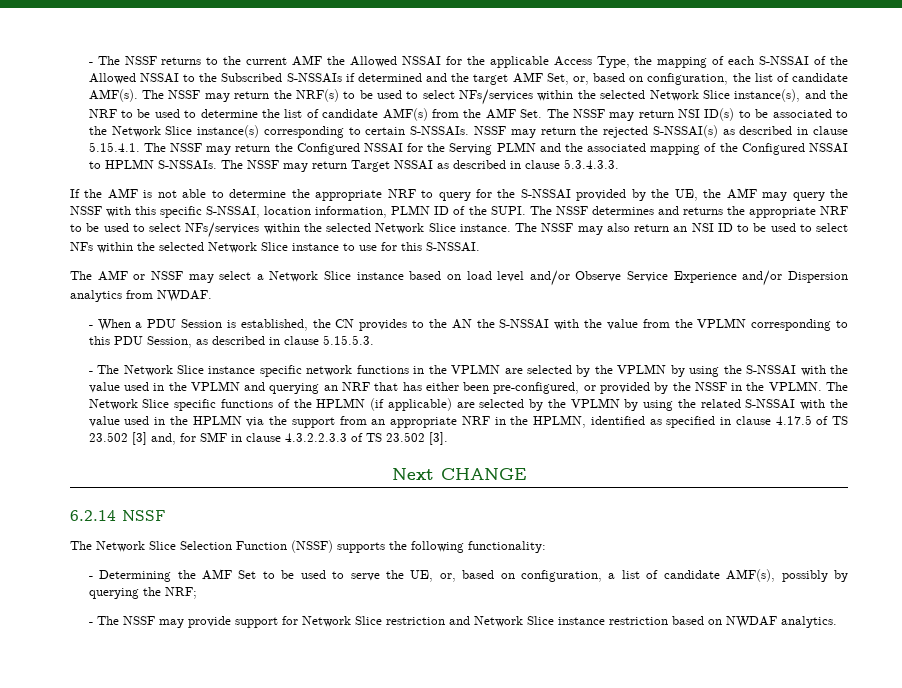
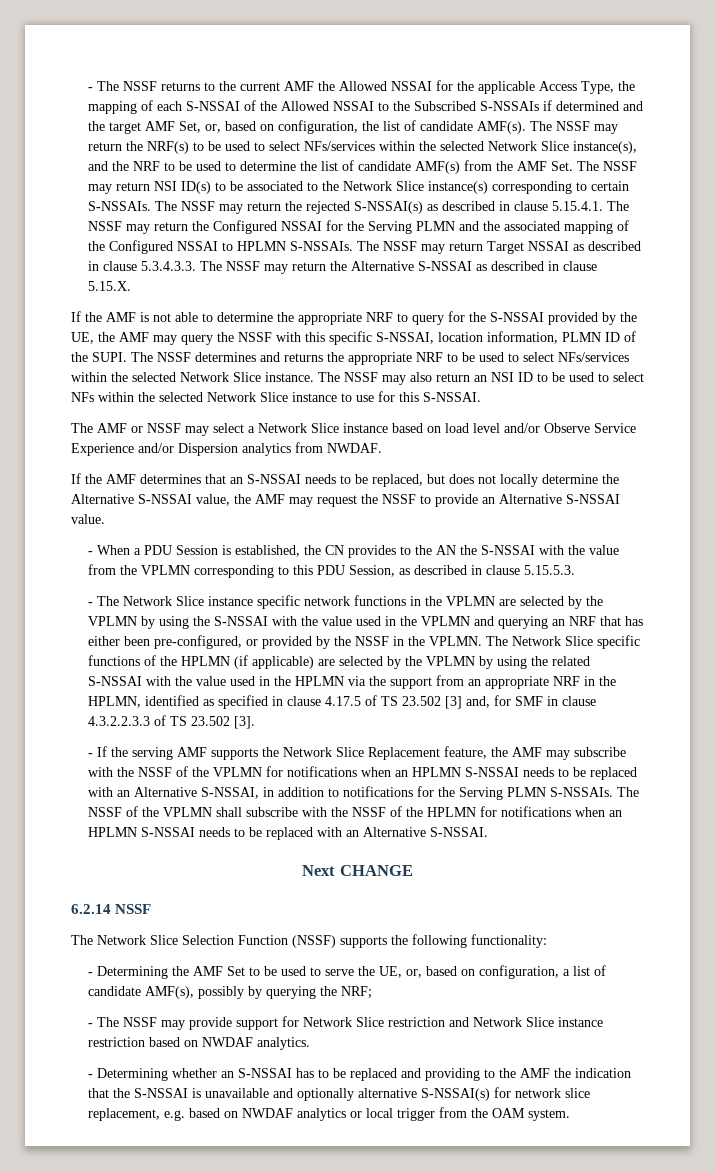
(470, 131) none -> [155,201,178,211] The
(619, 164) none -> [200,261,598,274] [88,281,132,291] The NSSF may return the Alternative S-NSSAI as described in clause 5.15.X.
(212, 296) none -> [71,473,619,487] [71,494,620,507] [71,514,105,524] // If the AMF determines that an S-NSSAI needs to be replaced, but does not locally determine the Alternative S-NSSAI value, the AMF may request the NSSF to provide an Alternative S-NSSAI value.
(448, 438) none -> [88,746,627,760] [88,766,638,780] [88,786,640,800] [88,806,623,817] [88,827,489,840] // - If the serving AMF supports the Network Slice Replacement feature, the AMF may subscribe with the NSSF of the VPLMN for notifications when an HPLMN S-NSSAI needs to be replaced with an Alternative S-NSSAI, in addition to notifications for the Serving PLMN S-NSSAIs. The NSSF of the VPLMN shall subscribe with the NSSF of the HPLMN for notifications when an HPLMN S-NSSAI needs to be replaced with an Alternative S-NSSAI.
(837, 622) none -> [88,1068,632,1081] [88,1087,591,1101] [88,1107,571,1121] // - Determining whether an S-NSSAI has to be replaced and providing to the AMF the indication that the S-NSSAI is unavailable and optionally alternative S-NSSAI(s) for network slice replacement, e.g. based on NWDAF analytics or local trigger from the OAM system.

